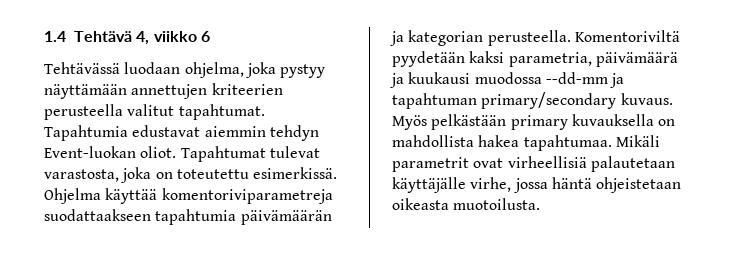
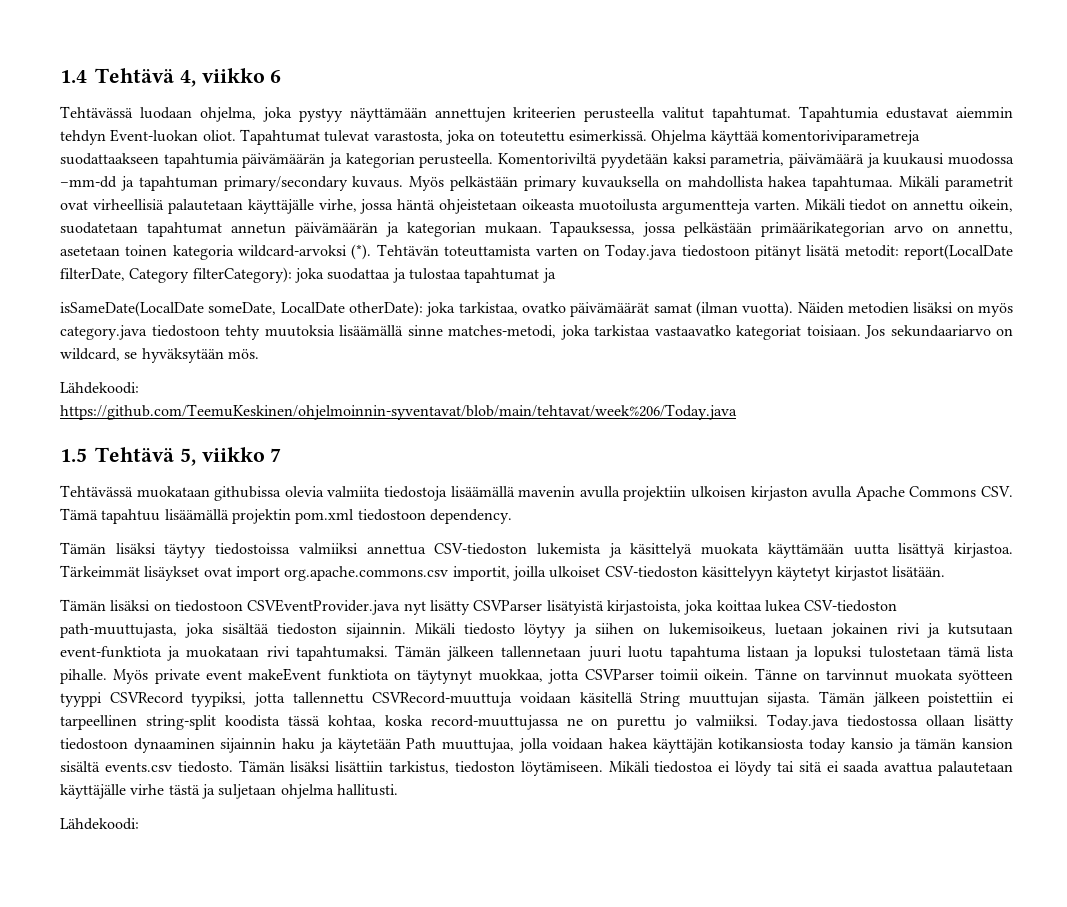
[545,72,608,84] --dd-mm -> [60,176,117,188] –mm-dd
[453,198,541,210] muotoilusta. -> [578,199,1013,214] [60,221,1013,237] [60,244,1014,260] [60,267,556,283] [60,301,1014,317] [60,325,1013,340] [60,348,259,363] [60,382,139,394] [60,404,737,420] [60,447,282,466] [60,485,1014,501] [60,508,512,524] [60,542,1013,558] [60,565,945,581] [60,599,898,615] [60,623,1013,638] [60,645,1014,661] [60,668,1014,684] [60,691,1014,707] [60,714,1015,730] [60,738,1014,753] [60,760,1014,776] [60,784,398,799] [60,818,139,830] muotoilusta argumentteja varten. Mikäli tiedot on annettu oikein, suodatetaan tapahtumat annetun päivämäärän ja kategorian mukaan. Tapauksessa, jossa pelkästään primäärikategorian arvo on annettu, asetetaan toinen kategoria wildcard-arvoksi (*). Tehtävän toteuttamista varten on Today.java tiedostoon pitänyt lisätä metodit: report(LocalDate filterDate, Category filterCategory): joka suodattaa ja tulostaa tapahtumat ja // isSameDate(LocalDate someDate, LocalDate otherDate): joka tarkistaa, ovatko päivämäärät samat (ilman vuotta). Näiden metodien lisäksi on myös category.java tiedostoon tehty muutoksia lisäämällä sinne matches-metodi, joka tarkistaa vastaavatko kategoriat toisiaan. Jos sekundaariarvo on wildcard, se hyväksytään mös. // Lähdekoodi: // https://github.com/TeemuKeskinen/ohjelmoinnin-syventavat/blob/main/tehtavat/week%206/Today.java // 1.5 Tehtävä 5, viikko 7 // Tehtävässä muokataan githubissa olevia valmiita tiedostoja lisäämällä mavenin avulla projektiin ulkoisen kirjaston avulla Apache Commons CSV. Tämä tapahtuu lisäämällä projektin pom.xml tiedostoon dependency. // Tämän lisäksi täytyy tiedostoissa valmiiksi annettua CSV-tiedoston lukemista ja käsittelyä muokata käyttämään uutta lisättyä kirjastoa. Tärkeimmät lisäykset ovat import org.apache.commons.csv importit, joilla ulkoiset CSV-tiedoston käsittelyyn käytetyt kirjastot lisätään. // Tämän lisäksi on tiedostoon CSVEventProvider.java nyt lisätty CSVParser lisätyistä kirjastoista, joka koittaa lukea CSV-tiedoston path-muuttujasta, joka sisältää tiedoston sijainnin. Mikäli tiedosto löytyy ja siihen on lukemisoikeus, luetaan jokainen rivi ja kutsutaan event-funktiota ja muokataan rivi tapahtumaksi. Tämän jälkeen tallennetaan juuri luotu tapahtuma listaan ja lopuksi tulostetaan tämä lista pihalle. Myös private event makeEvent funktiota on täytynyt muokkaa, jotta CSVParser toimii oikein. Tänne on tarvinnut muokata syötteen tyyppi CSVRecord tyypiksi, jotta tallennettu CSVRecord-muuttuja voidaan käsitellä String muuttujan sijasta. Tämän jälkeen poistettiin ei tarpeellinen string-split koodista tässä kohtaa, koska record-muuttujassa ne on purettu jo valmiiksi. Today.java tiedostossa ollaan lisätty tiedostoon dynaaminen sijainnin haku ja käytetään Path muuttujaa, jolla voidaan hakea käyttäjän kotikansiosta today kansio ja tämän kansion sisältä events.csv tiedosto. Tämän lisäksi lisättiin tarkistus, tiedoston löytämiseen. Mikäli tiedostoa ei löydy tai sitä ei saada avattua palautetaan käyttäjälle virhe tästä ja suljetaan ohjelma hallitusti. // Lähdekoodi:

